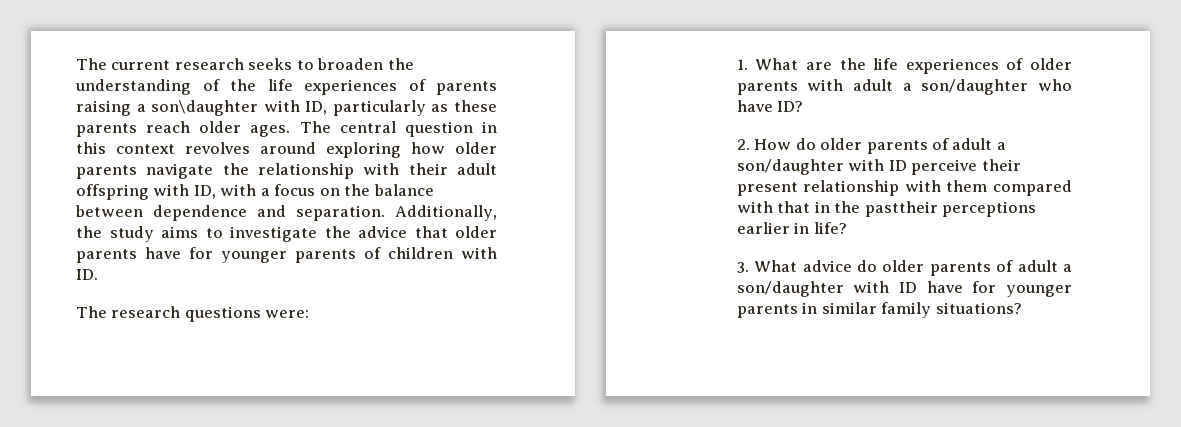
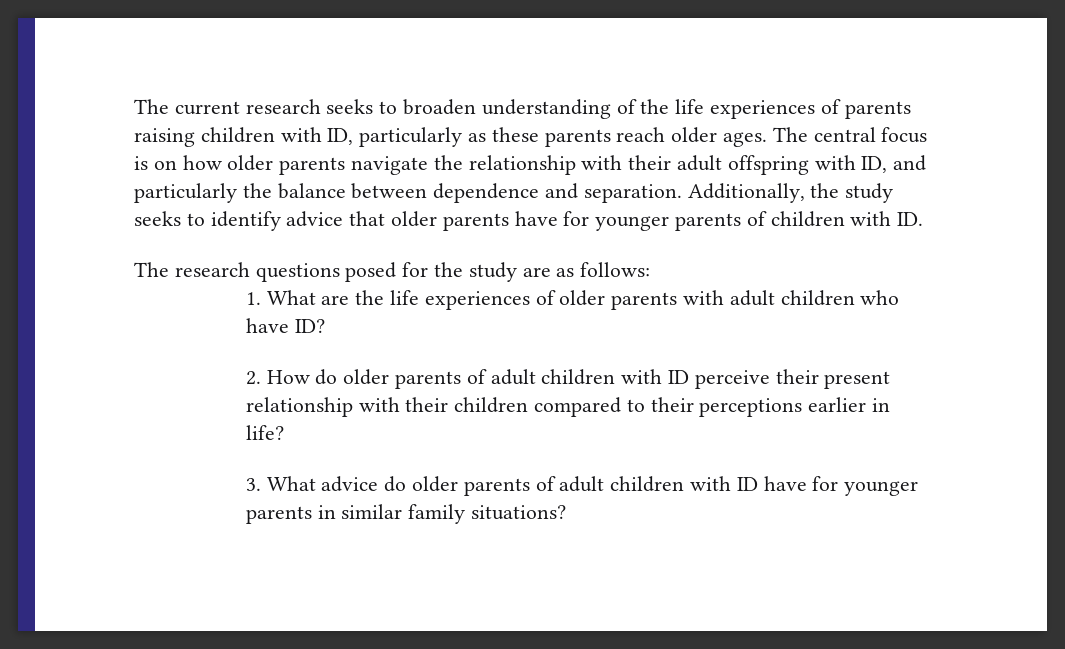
[387,58,414,70] the -> (477, 107) none
[136,100,259,116] a son\daughter -> [200,127,275,143] children
[404,121,498,137] [76,142,401,158] question in this context revolves around exploring -> [881,127,928,143] [134,156,177,170] focus is on
[220,184,340,196] with a focus on -> [893,155,927,171] [134,183,237,203] and particularly
[161,226,351,242] aims to investigate the -> [134,211,281,231] seeks to identify
[265,310,310,318] were: -> [345,262,651,282] posed for the study are as follows:
[902,79,1029,95] a son/daughter -> [780,290,855,306] children
[996,142,1006,150] [736,159,844,175] a son/daughter -> [541,369,616,385] children
[946,180,1072,196] [736,201,938,217] them compared with that in the pasttheir -> [405,397,694,417] their children compared to their
[1063,264,1072,272] [736,281,844,297] a son/daughter -> [610,476,685,492] children

